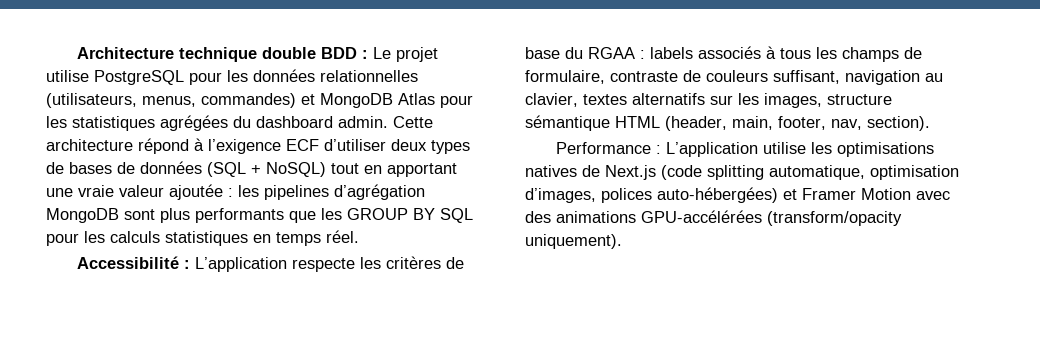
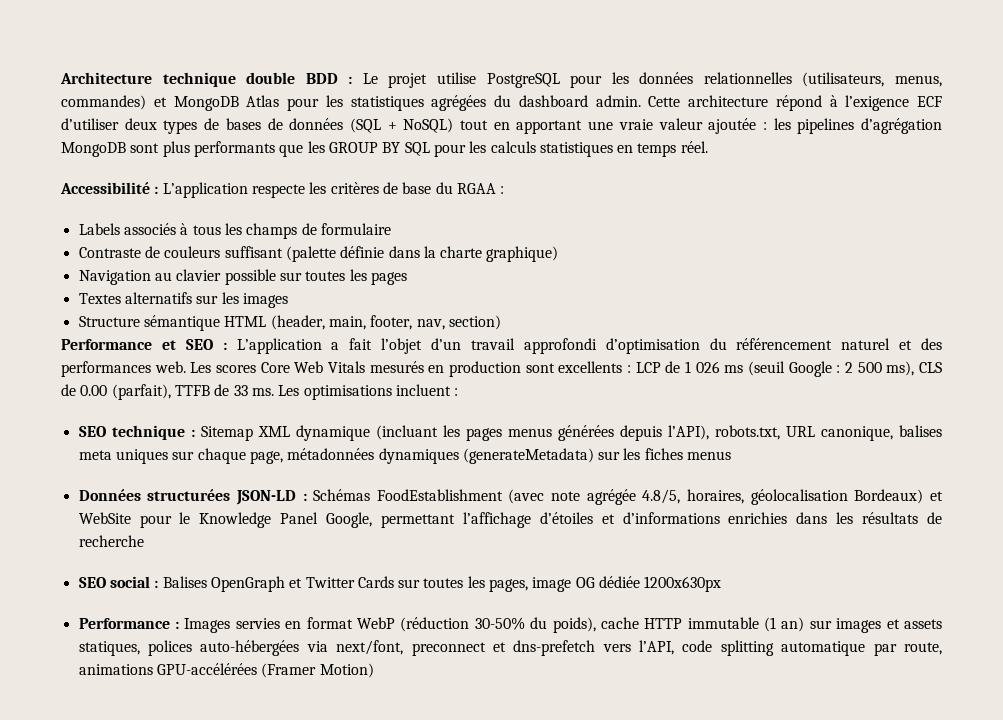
[650,47,693,59] labels -> [78,223,120,235] // Labels
[525,70,943,85] [525,93,627,107] formulaire, contraste de couleurs suffisant, navigation au clavier, textes -> [320,223,391,235] [78,246,559,262] [78,269,407,285] [78,293,121,304] formulaire // Contraste de couleurs suffisant (palette définie dans la charte graphique) // Navigation au clavier possible sur toutes les pages // Textes
[764,93,892,108] images, structure -> [242,293,288,308] [78,316,140,327] images // Structure
[867,116,930,131] [556,142,935,157] [525,165,959,180] [525,187,950,203] [525,210,902,226] [525,234,622,249] section). // Performance : L’application utilise les optimisations natives de Next.js (code splitting automatique, optimisation d’images, polices auto-hébergées) et Framer Motion avec des animations GPU-accélérées (transform/opacity uniquement). -> [448,315,501,330] [61,338,942,354] [61,361,942,377] [61,384,459,400] [78,425,942,441] [78,448,732,464] [78,489,944,505] [78,512,942,528] [78,535,144,547] [78,576,722,592] [78,617,943,633] [78,640,942,656] [78,663,374,678] section) // Performance et SEO : L’application a fait l’objet d’un travail approfondi d’optimisation du référencement naturel et des performances web. Les scores Core Web Vitals mesurés en production sont excellents : LCP de 1 026 ms (seuil Google : 2 500 ms), CLS de 0.00 (parfait), TTFB de 33 ms. Les optimisations incluent : // SEO technique : Sitemap XML dynamique (incluant les pages menus générées depuis l’API), robots.txt, URL canonique, balises meta uniques sur chaque page, métadonnées dynamiques (generateMetadata) sur les fiches menus // Données structurées JSON-LD : Schémas FoodEstablishment (avec note agrégée 4.8/5, horaires, géolocalisation Bordeaux) et WebSite pour le Knowledge Panel Google, permettant l’affichage d’étoiles et d’informations enrichies dans les résultats de recherche // SEO social : Balises OpenGraph et Twitter Cards sur toutes les pages, image OG dédiée 1200x630px // Performance : Images servies en format WebP (réduction 30-50% du poids), cache HTTP immutable (1 an) sur images et assets statiques, polices auto-hébergées via next/font, preconnect et dns-prefetch vers l’API, code splitting automatique par route, animations GPU-accélérées (Framer Motion)

